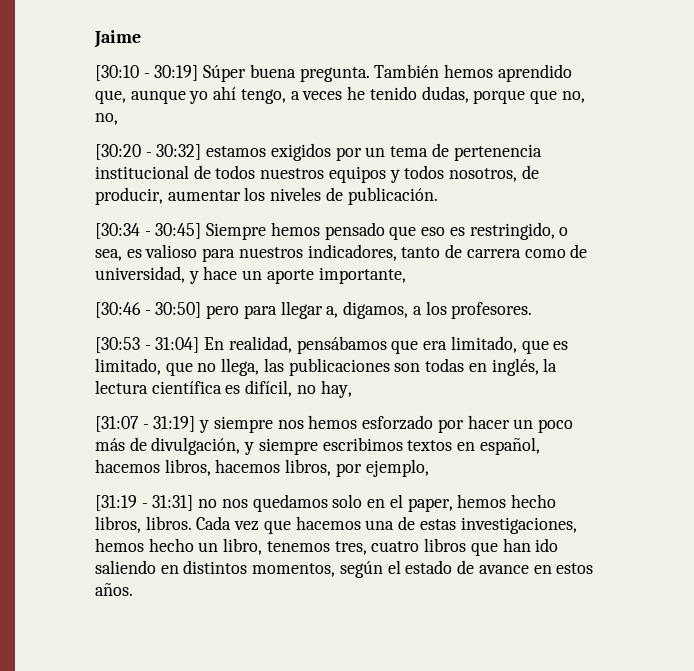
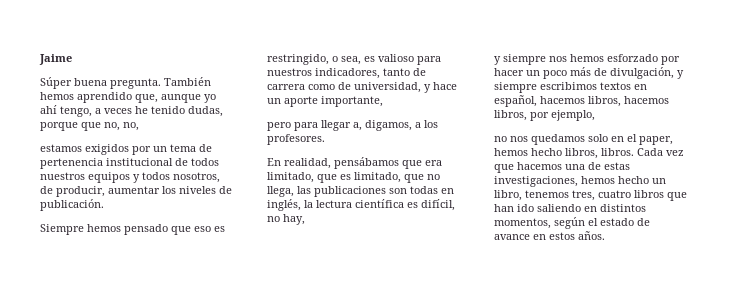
[95,65,199,81] [30:10 - 30:19] -> (72, 59) none
[95,144,202,160] [30:20 - 30:32] -> (139, 126) none
[95,223,202,239] [30:34 - 30:45] -> (104, 205) none
[95,302,202,318] [30:46 - 30:50] -> (383, 101) none
[95,337,200,353] [30:53 - 31:04] -> (325, 139) none
[95,416,196,432] [31:07 - 31:19] -> (305, 219) none
[95,495,194,511] [31:19 - 31:31] -> (595, 115) none

